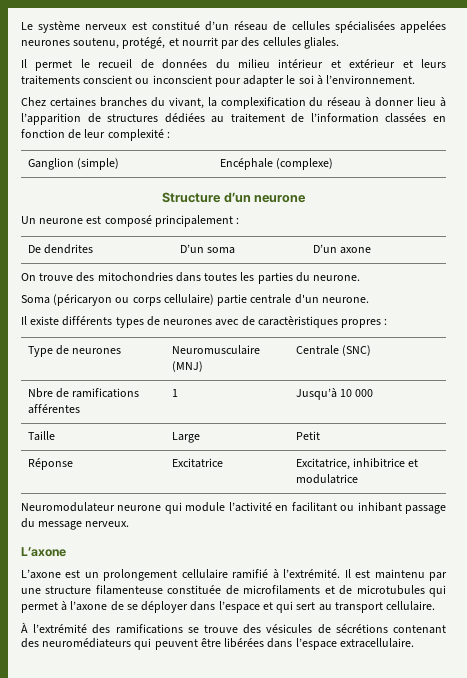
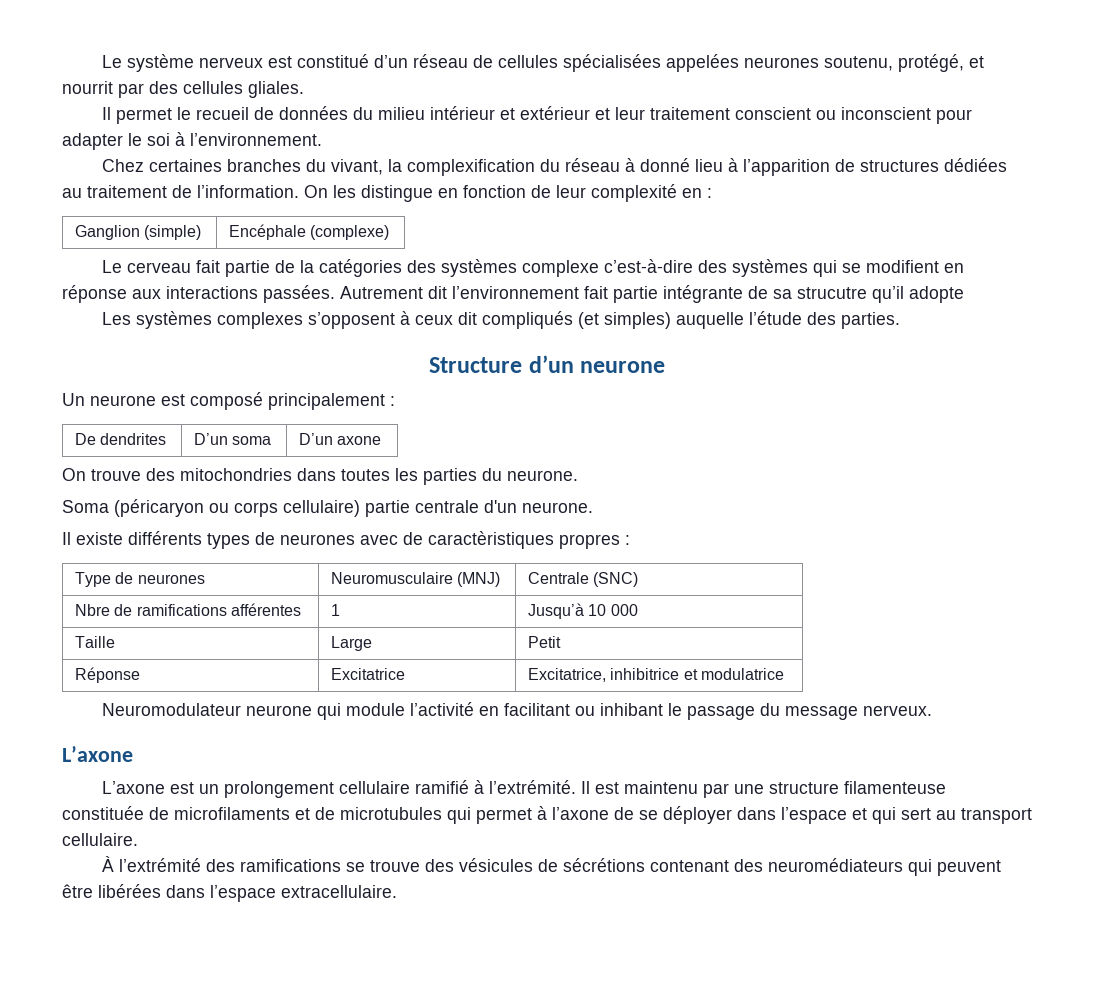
[421,59,447,68] [21,75,80,85] leurs traitements -> [615,107,731,120] leur traitement
[375,97,415,107] donner -> [640,158,691,172] donné
[310,113,427,123] l’information classées -> [197,185,433,202] l’information. On les distingue
(164, 135) none -> [682,188,702,198] en
(333, 164) none -> [102,259,965,277] [62,285,964,303] [102,311,901,329] // Le cerveau fait partie de la catégories des systèmes complexe c’est-à-dire des systèmes qui se modifient en réponse aux interactions passées. Autrement dit l’environnement fait partie intégrante de sa strucutre qu’il adopte // Les systèmes complexes s’opposent à ceux dit compliqués (et simples) auquelle l’étude des parties.
(402, 507) none -> [668,703,683,716] le

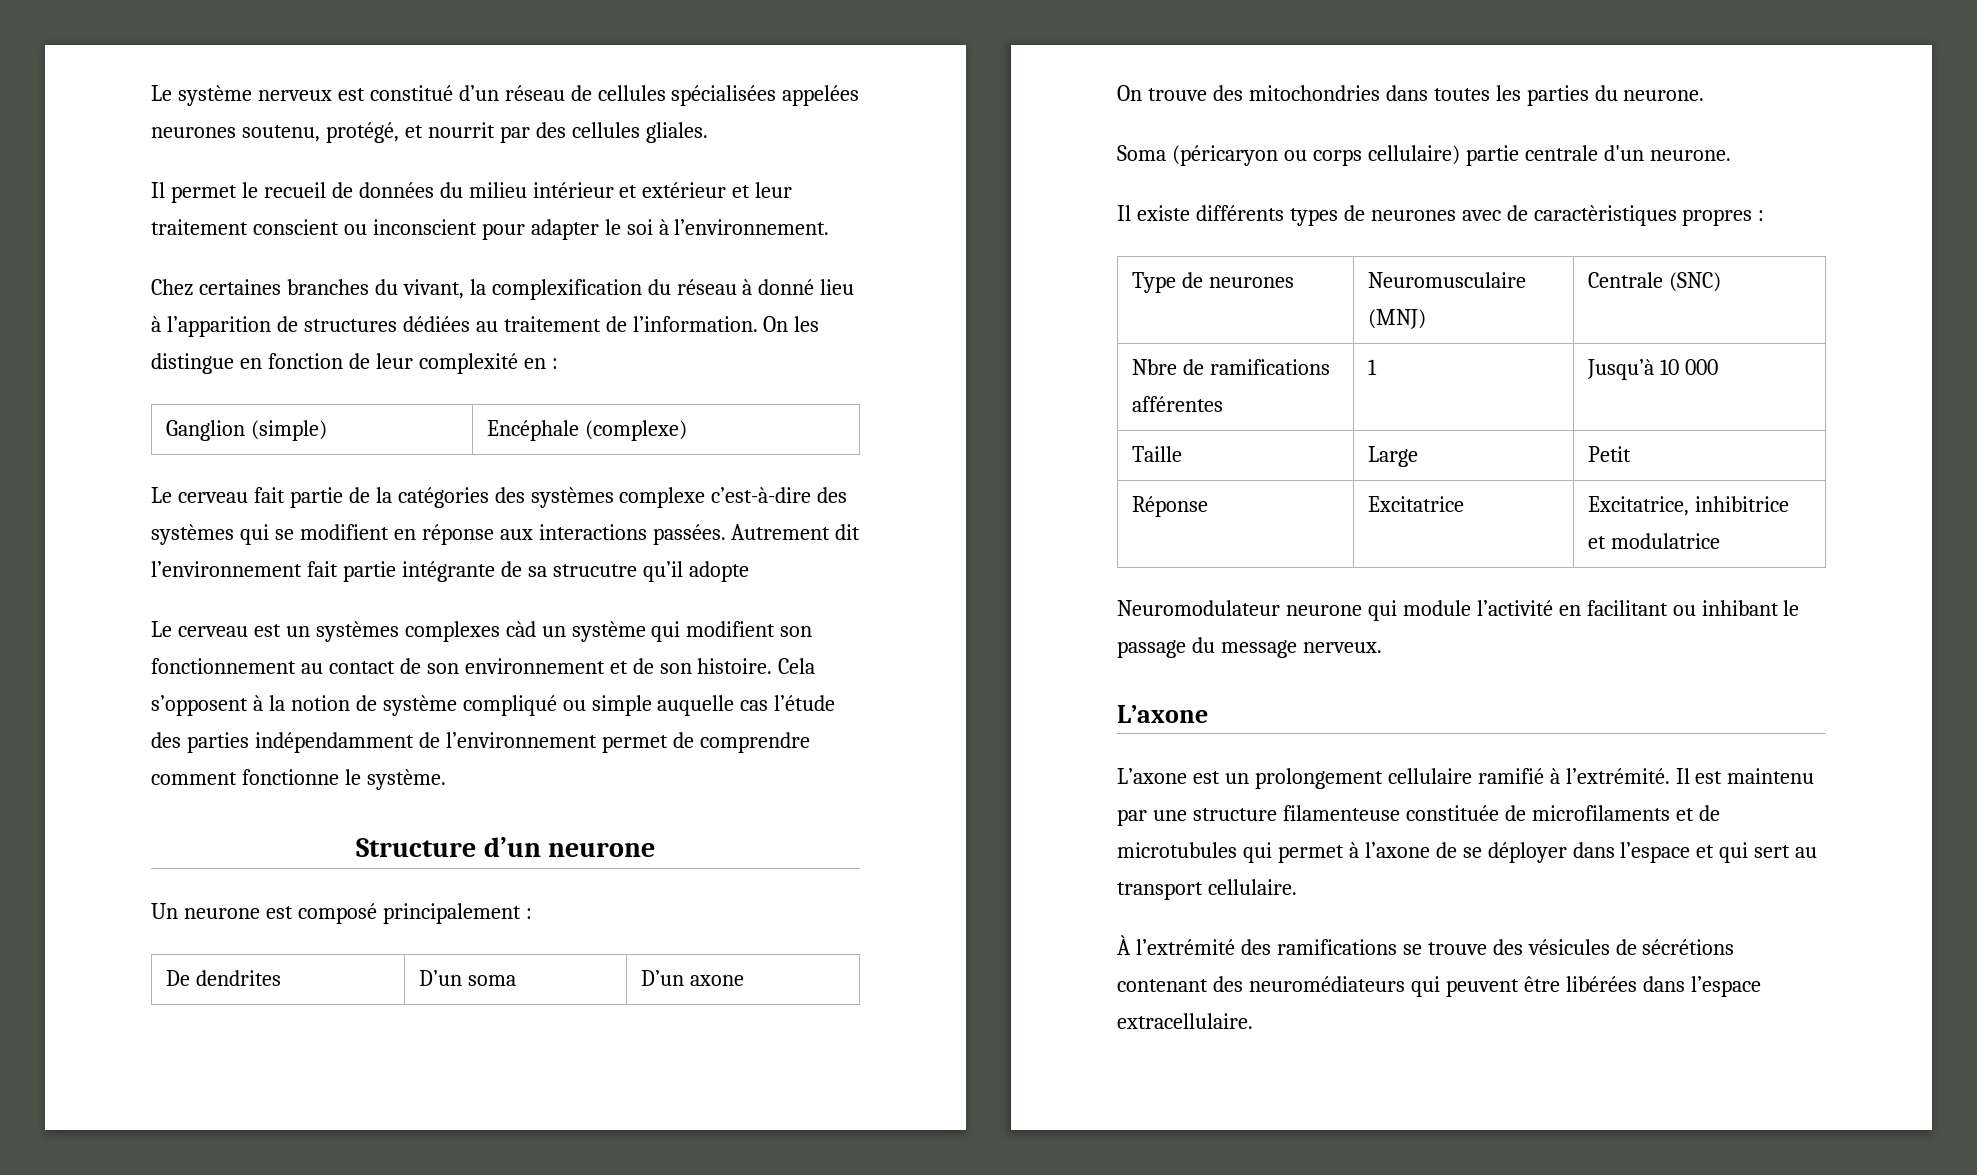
[102,311,901,329] Les systèmes complexes s’opposent à ceux dit compliqués (et simples) auquelle l’étude des parties. -> [151,621,813,642] [151,658,816,674] [151,695,836,716] [151,732,810,753] [151,769,446,790] Le cerveau est un systèmes complexes càd un système qui modifient son fonctionnement au contact de son environnement et de son histoire. Cela s’opposent à la notion de système compliqué ou simple auquelle cas l’étude des parties indépendamment de l’environnement permet de comprendre comment fonctionne le système.

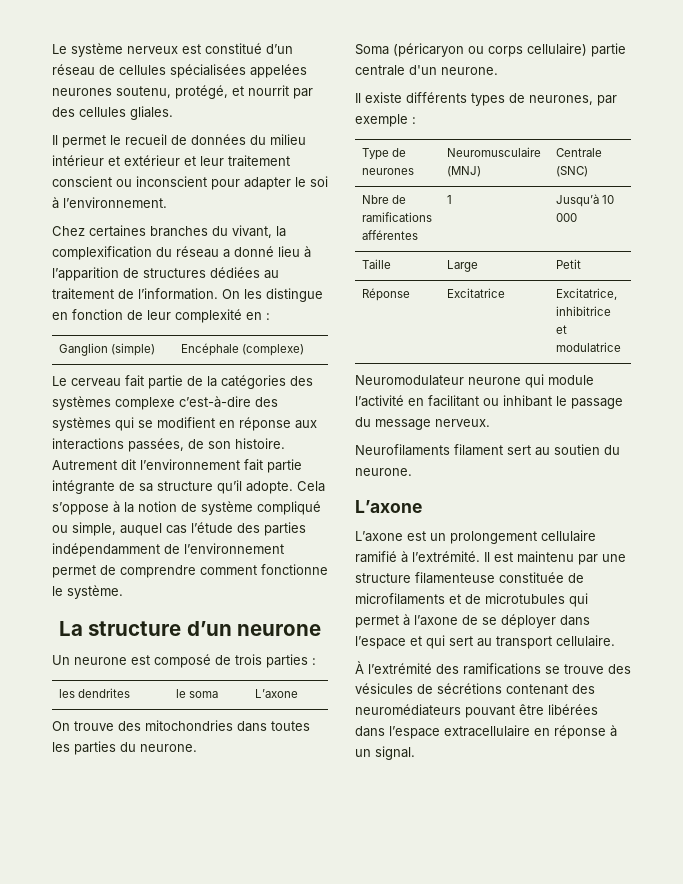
[742,279,753,295] à -> [223,249,230,258] a
[652,524,726,545] passées. -> [128,438,285,452] passées, de son histoire.
[552,561,749,582] [151,621,813,642] [151,658,816,674] [151,695,248,716] strucutre qu’il adopte // Le cerveau est un systèmes complexes càd un système qui modifient son fonctionnement au contact de son environnement et de son histoire. Cela s’opposent -> [157,480,325,494] [52,502,109,515] structure qu’il adopte. Cela s’oppose
[591,695,735,716] simple auquelle -> [72,522,162,536] simple, auquel
[356,838,477,857] Structure -> [58,621,182,636] La structure
[382,903,532,924] [166,970,191,986] principalement : // De -> [215,654,316,668] [59,689,76,698] de trois parties : // les
[419,970,463,986] D’un -> [176,689,187,698] le
[641,970,745,986] D’un axone -> [255,689,299,698] L’axone
[1370,205,1753,226] neurones avec de caractèristiques propres -> [529,95,617,106] [355,114,408,127] neurones, par exemple
(1382, 647) none -> [355,444,620,456] [355,468,412,476] // Neurofilaments filament sert au soutien du neurone.
[1410,976,1519,997] qui peuvent -> [465,705,515,718] pouvant
[1117,1013,1253,1029] extracellulaire. -> [444,725,617,739] [355,746,415,760] extracellulaire en réponse à un signal.

